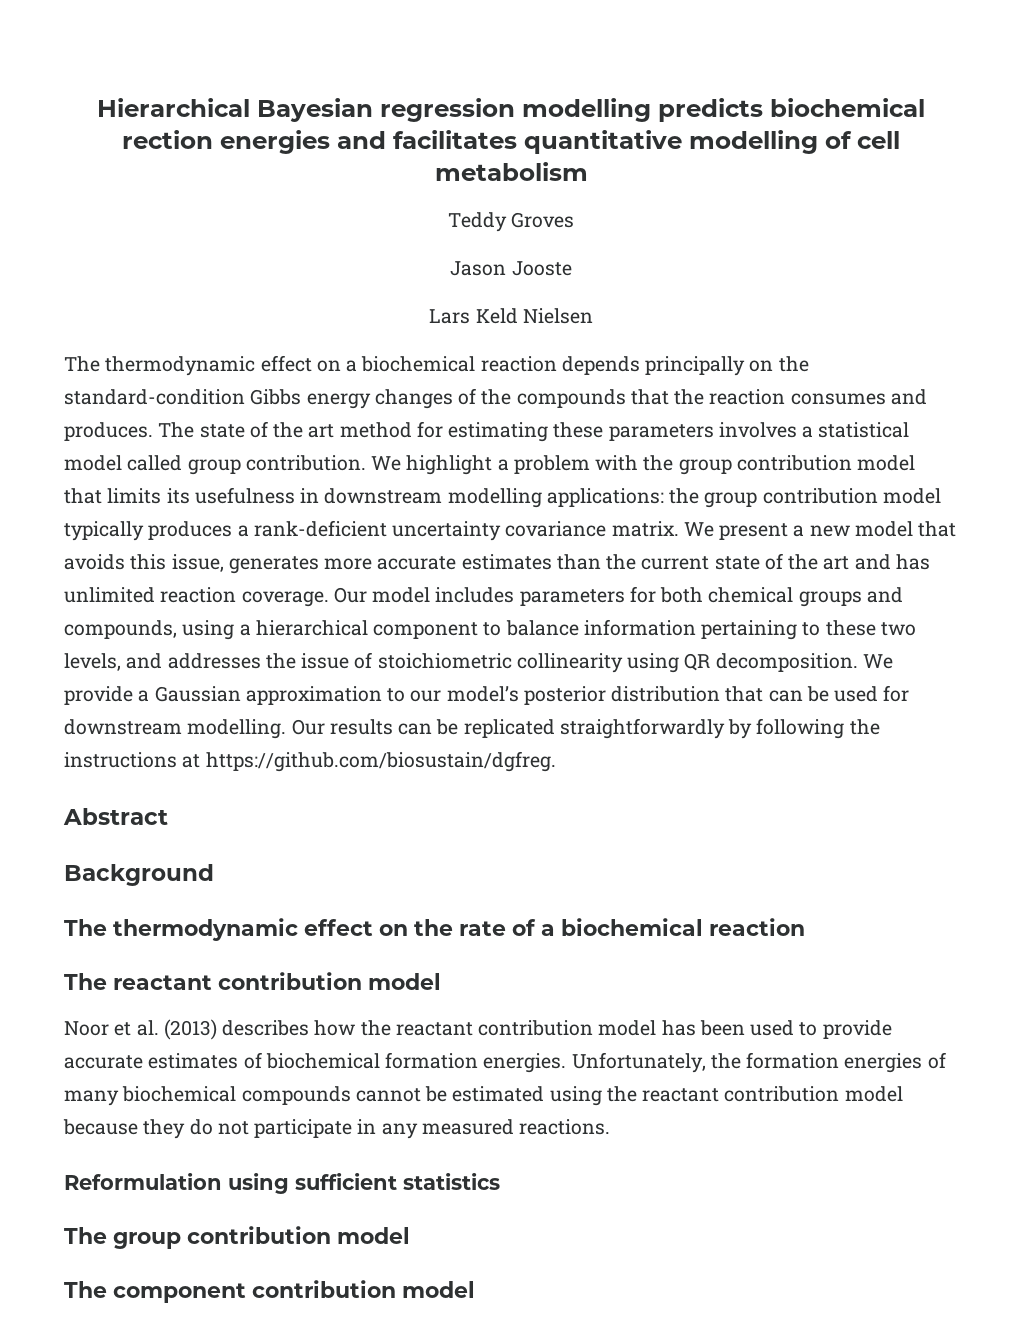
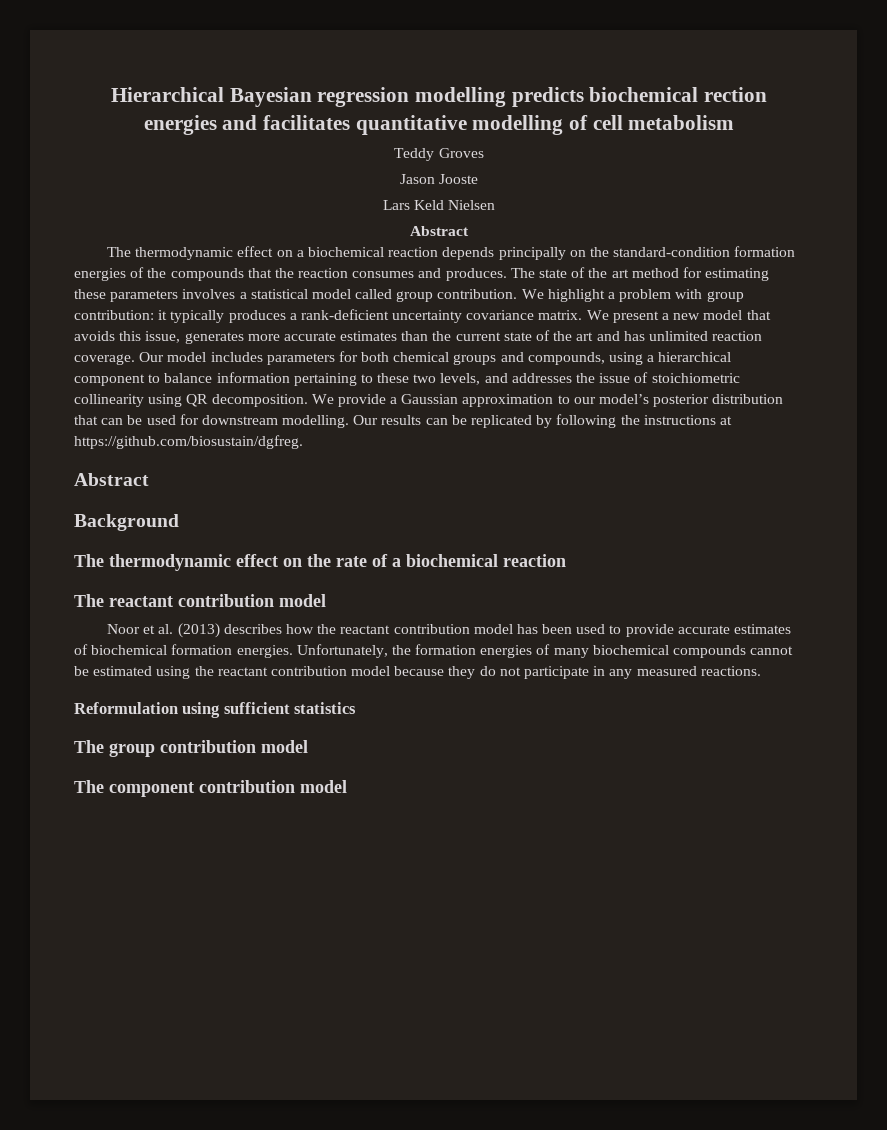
(593, 316) none -> [410,226,469,236] // Abstract
[250,389,453,409] Gibbs energy changes -> [734,246,796,257] [74,268,126,281] formation energies
[643,455,916,475] [64,487,941,508] the group contribution model that limits its usefulness in downstream modelling applications: the group contribution model -> [706,291,744,302] [74,310,168,320] group contribution: it
[559,718,725,739] straightforwardly -> (533, 421) none

